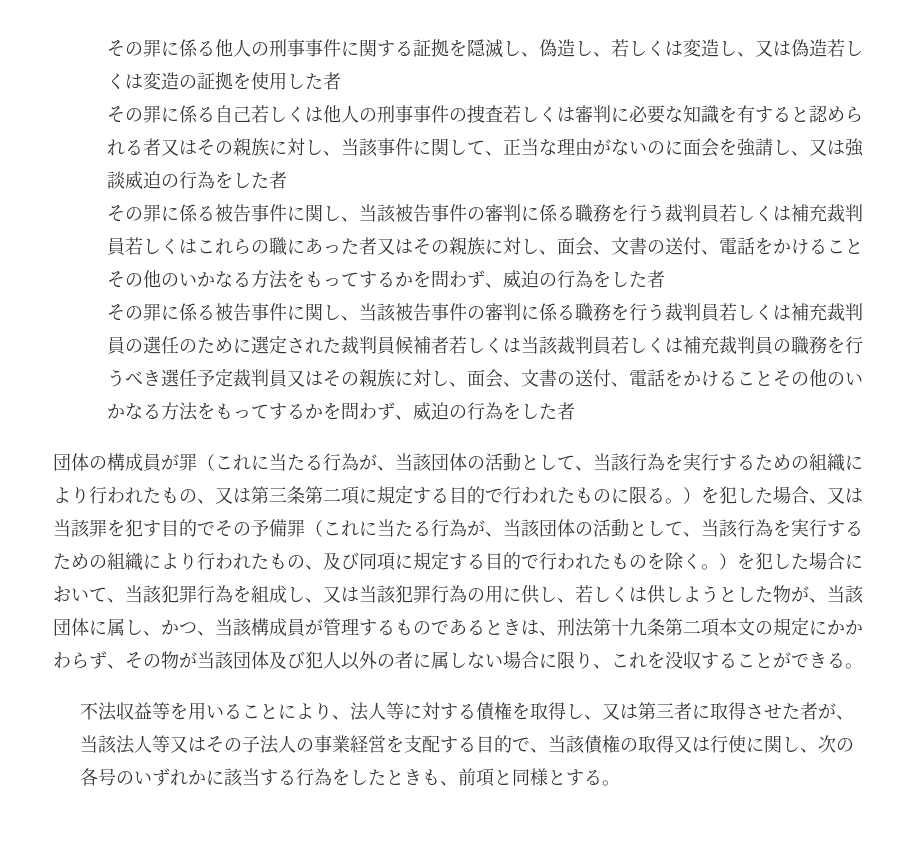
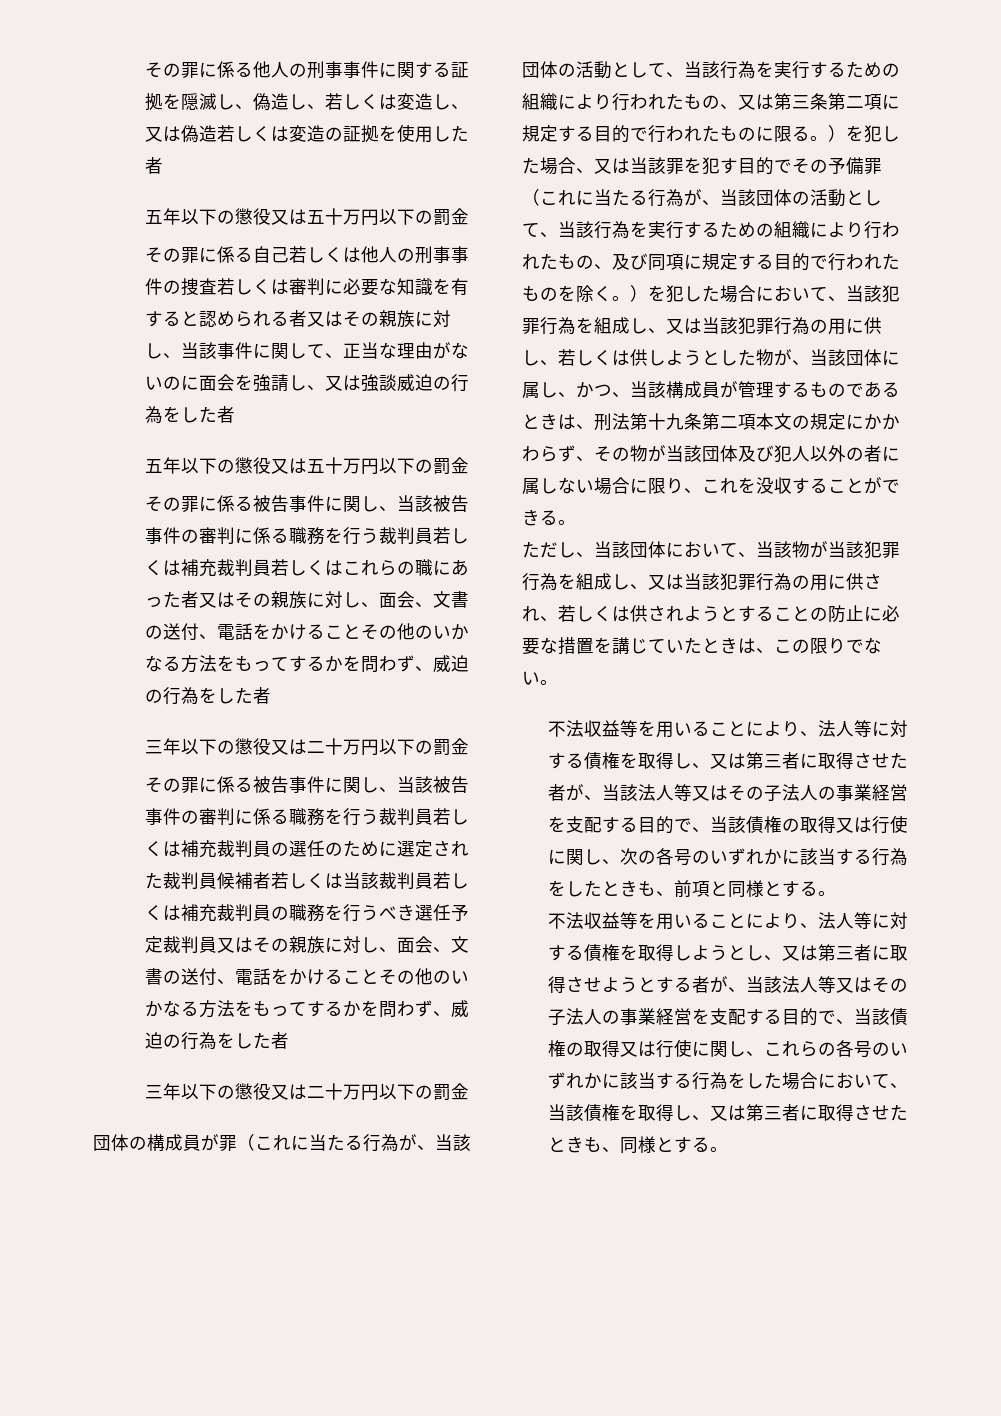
(342, 81) none -> [144,208,469,226] // 五年以下の懲役又は五十万円以下の罰金
(288, 180) none -> [144,457,469,475] // 五年以下の懲役又は五十万円以下の罰金
(666, 279) none -> [144,738,469,756] // 三年以下の懲役又は二十万円以下の罰金
(576, 411) none -> [144,1083,469,1101] // 三年以下の懲役又は二十万円以下の罰金
(863, 666) none -> [522,541,900,559] [522,573,882,591] [522,605,900,623] [522,637,882,655] [522,671,558,685] // ただし、当該団体において、当該物が当該犯罪行為を組成し、又は当該犯罪行為の用に供され、若しくは供されようとすることの防止に必要な措置を講じていたときは、この限りでない。
(621, 783) none -> [547,912,908,930] [547,944,908,961] [547,976,908,993] [547,1008,908,1026] [547,1039,908,1058] [547,1072,908,1090] [547,1104,908,1121] [547,1136,728,1154] // 不法収益等を用いることにより、法人等に対する債権を取得しようとし、又は第三者に取得させようとする者が、当該法人等又はその子法人の事業経営を支配する目的で、当該債権の取得又は行使に関し、これらの各号のいずれかに該当する行為をした場合において、当該債権を取得し、又は第三者に取得させたときも、同様とする。

